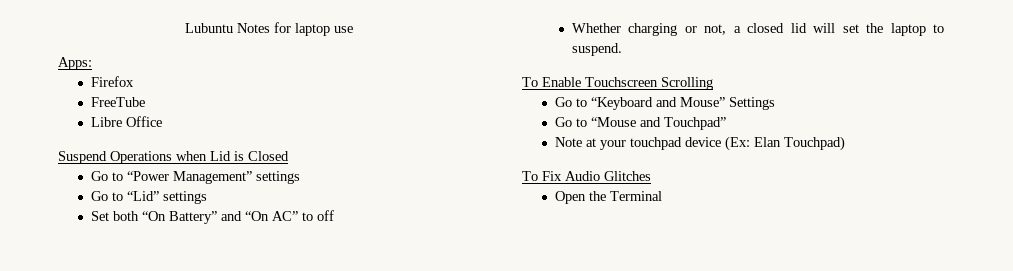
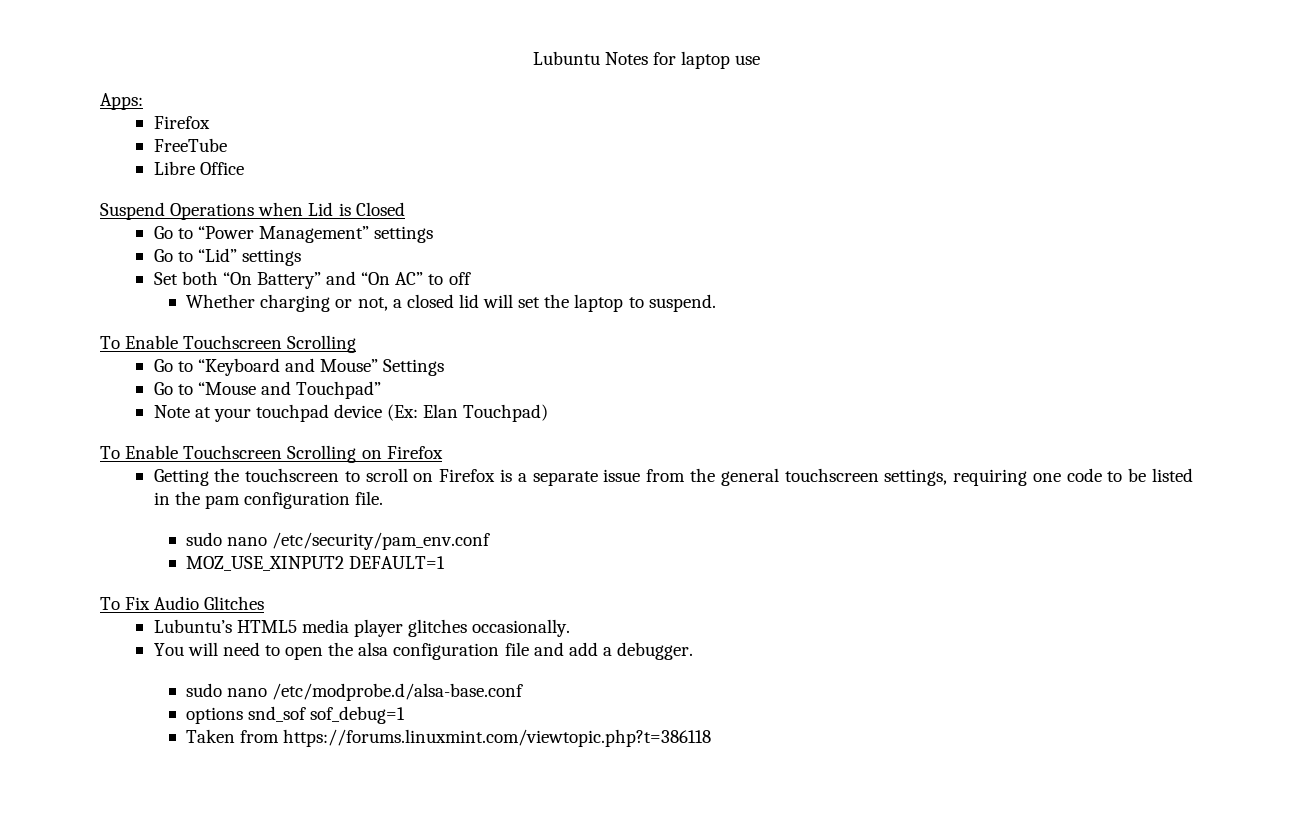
[542,171,651,181] [554,191,662,204] Fix Audio Glitches // Open the Terminal -> [125,445,443,463] [153,468,1193,486] [153,491,384,509] [186,532,491,550] [186,556,446,571] [100,596,265,610] [153,619,571,637] [153,642,694,660] [186,683,524,701] [186,706,406,724] [186,729,712,747] Enable Touchscreen Scrolling on Firefox // Getting the touchscreen to scroll on Firefox is a separate issue from the general touchscreen settings, requiring one code to be listed in the pam configuration file. // sudo nano /etc/security/pam_env.conf // MOZ_USE_XINPUT2 DEFAULT=1 // To Fix Audio Glitches // Lubuntu’s HTML5 media player glitches occasionally. // You will need to open the alsa configuration file and add a debugger. // sudo nano /etc/modprobe.d/alsa-base.conf // options snd_sof sof_debug=1 // Taken from https://forums.linuxmint.com/viewtopic.php?t=386118

